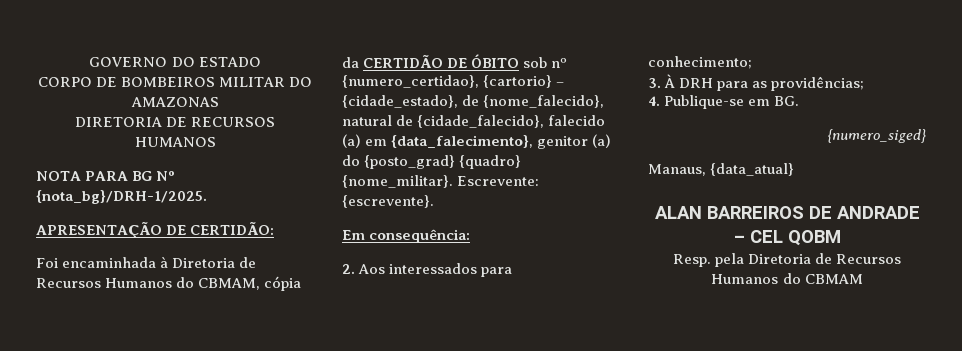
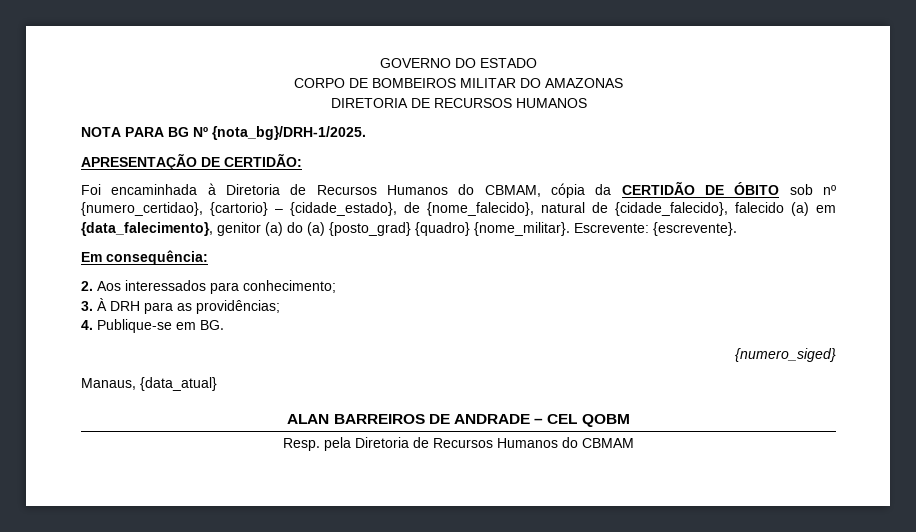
(360, 160) none -> [307,222,325,236] (a)

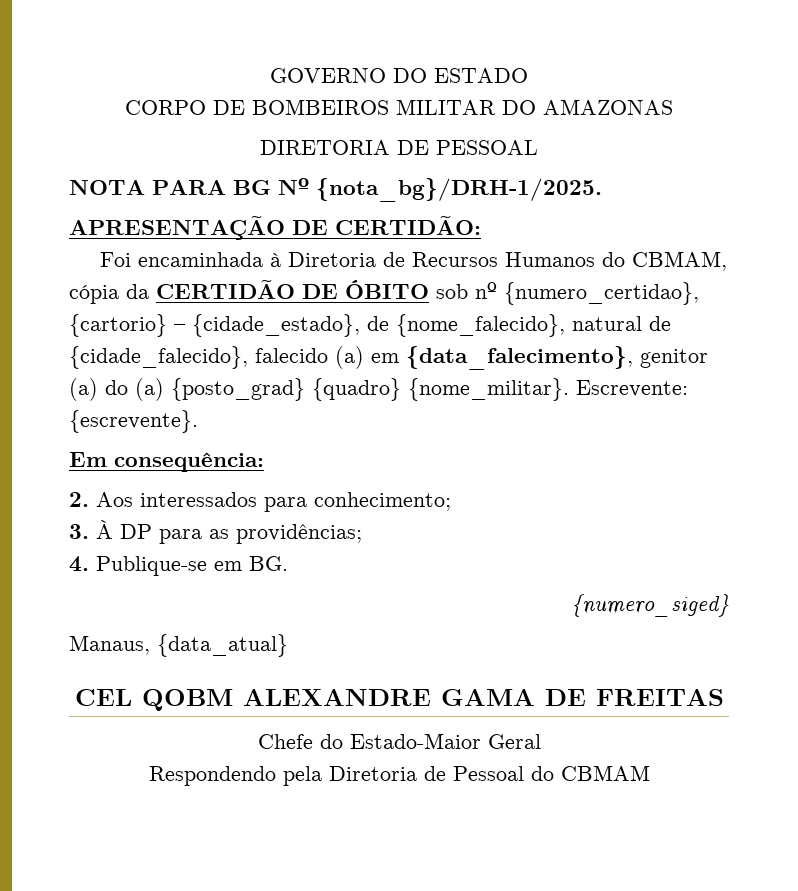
[433,98,587,108] RECURSOS HUMANOS -> [436,140,538,155] PESSOAL
[110,301,140,311] DRH -> [120,524,152,539] DP
[287,414,630,427] [283,438,320,451] ALAN BARREIROS DE ANDRADE – CEL QOBM // Resp. -> [74,689,724,711] [257,733,541,749] [148,766,276,786] CEL QOBM ALEXANDRE GAMA DE FREITAS // Chefe do Estado-Maior Geral // Respondendo
[433,438,558,448] Recursos Humanos -> [452,766,524,781] Pessoal

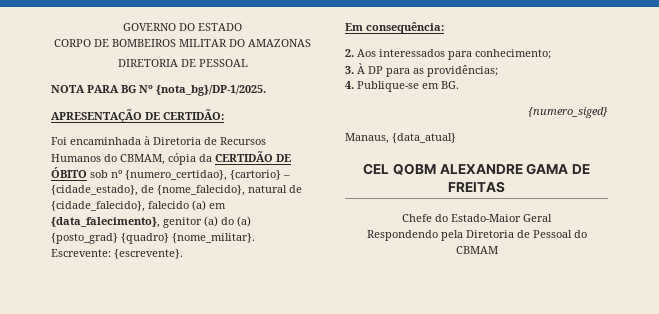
[316,178,602,202] {nota_bg}/DRH-1/2025. -> [156,85,266,96] {nota_bg}/DP-1/2025.

